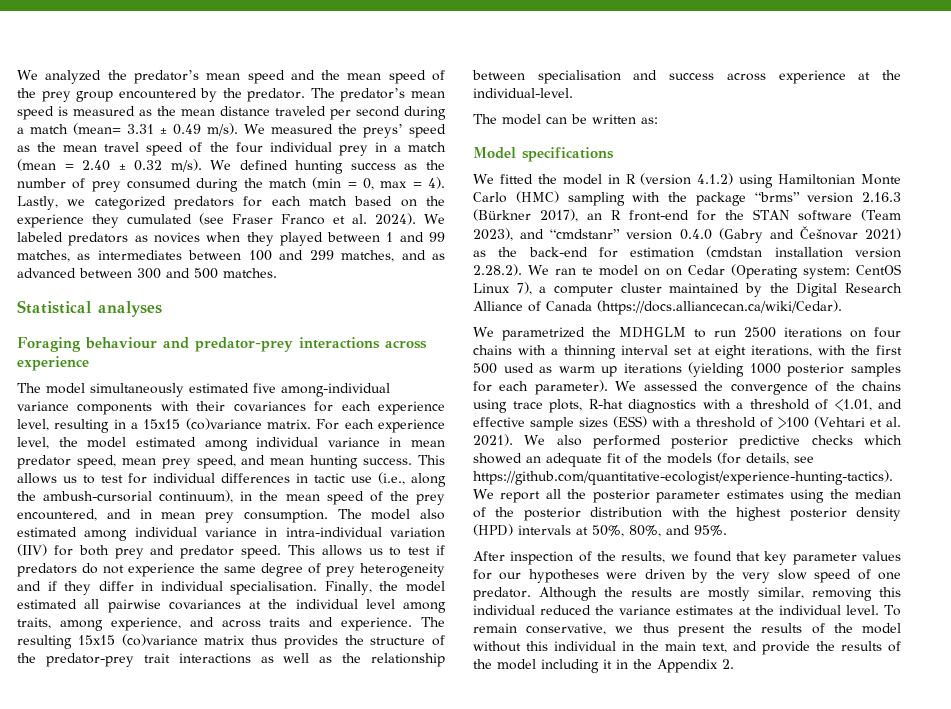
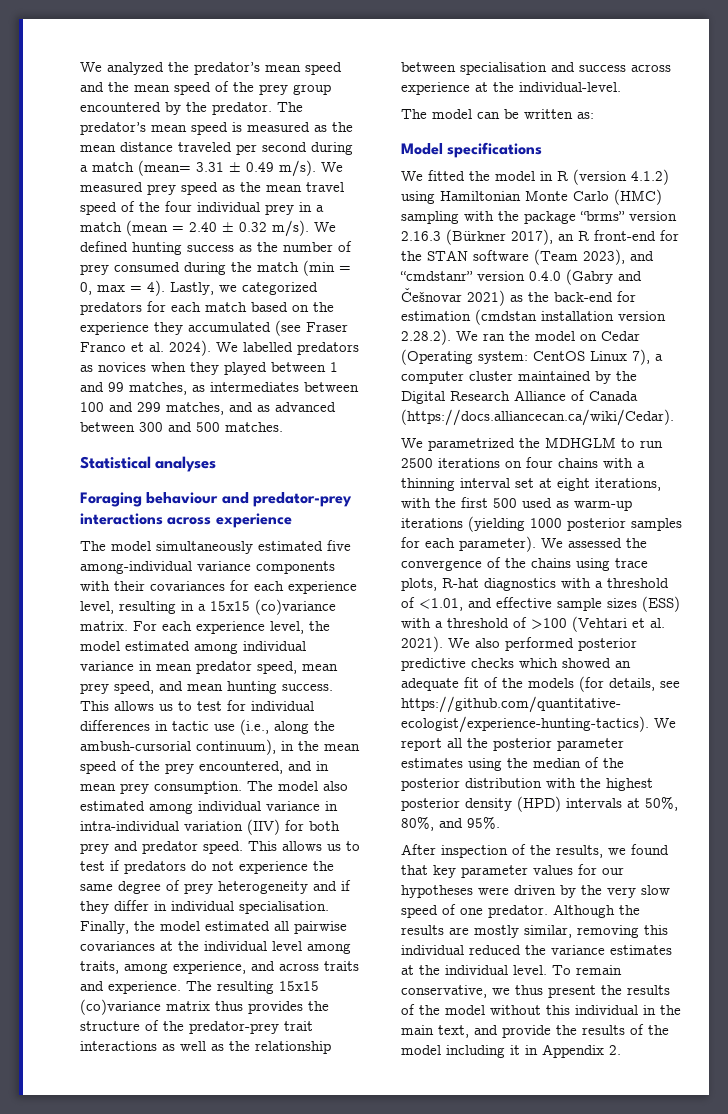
[338,124,403,138] the preys’ -> [147,184,176,195] prey
[127,214,192,224] cumulated -> [188,322,271,332] accumulated
[17,232,63,242] labeled -> [243,342,293,352] labelled
[582,267,593,275] te -> [509,331,530,341] the
[666,268,682,276] on -> (597, 337) none
[558,366,618,377] warm up -> [574,500,632,511] warm-up
[633,659,652,669] the -> (538, 1050) none

